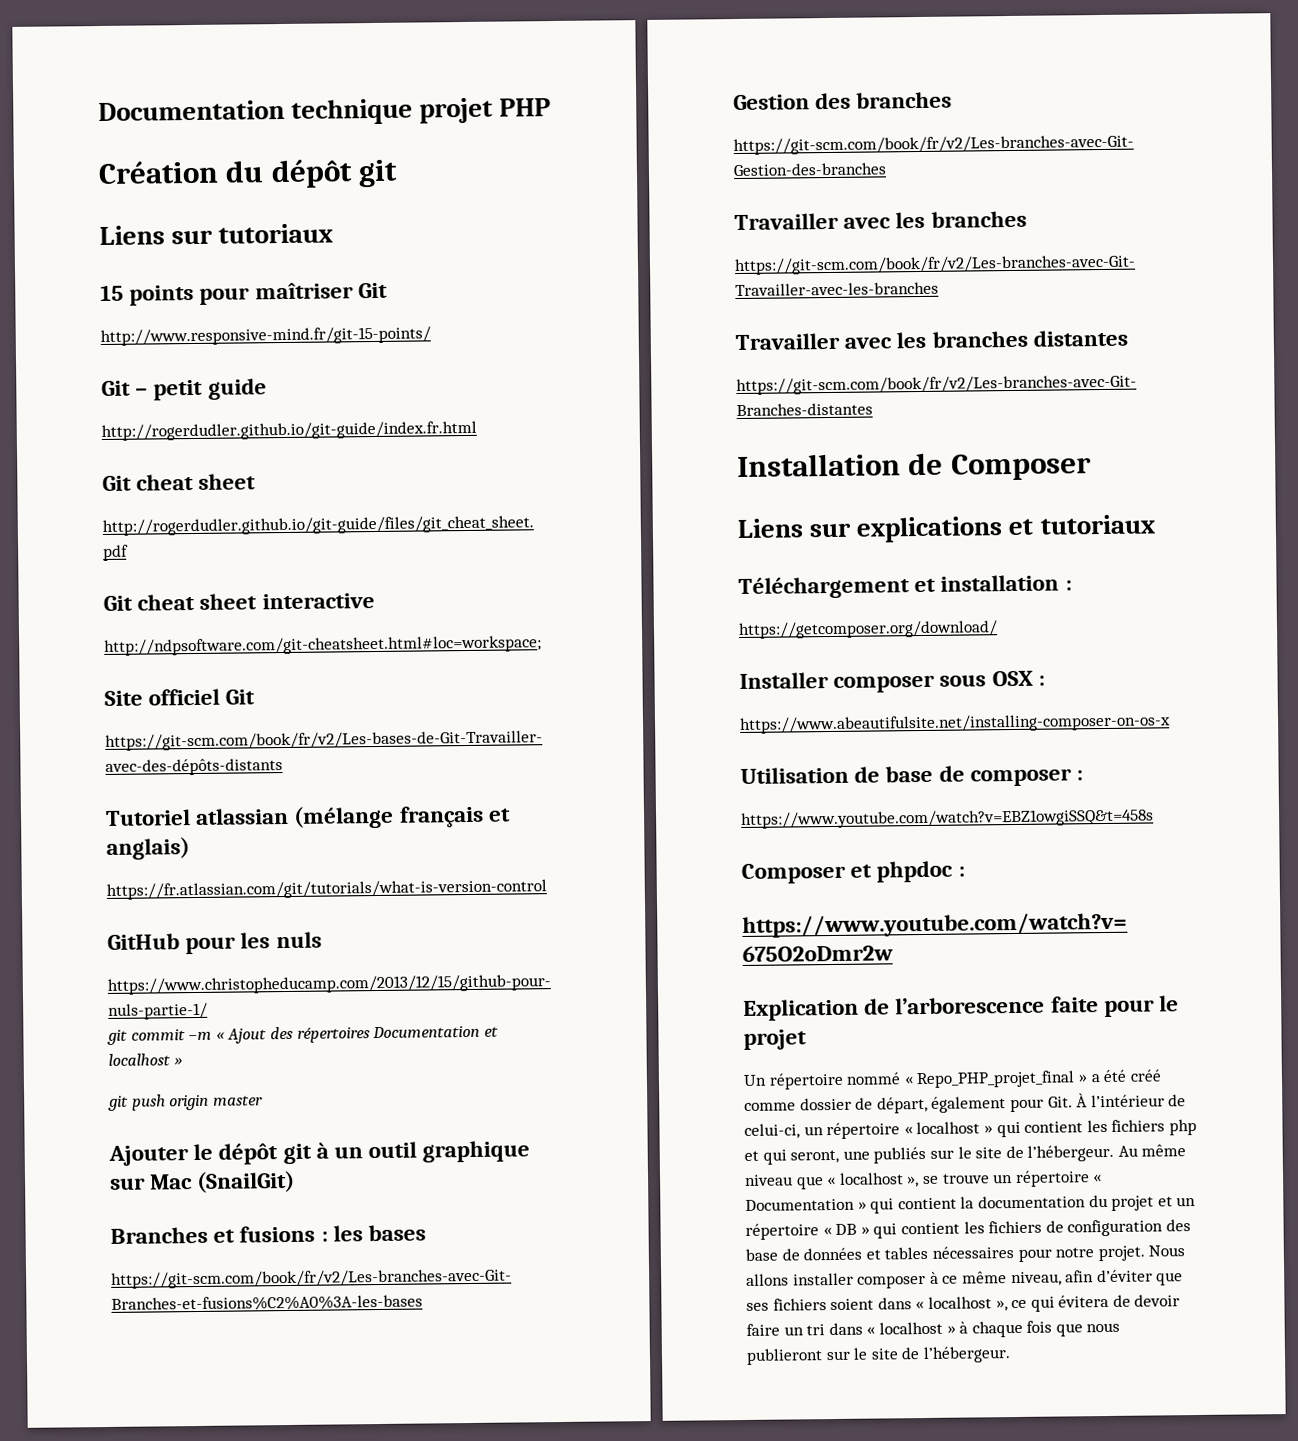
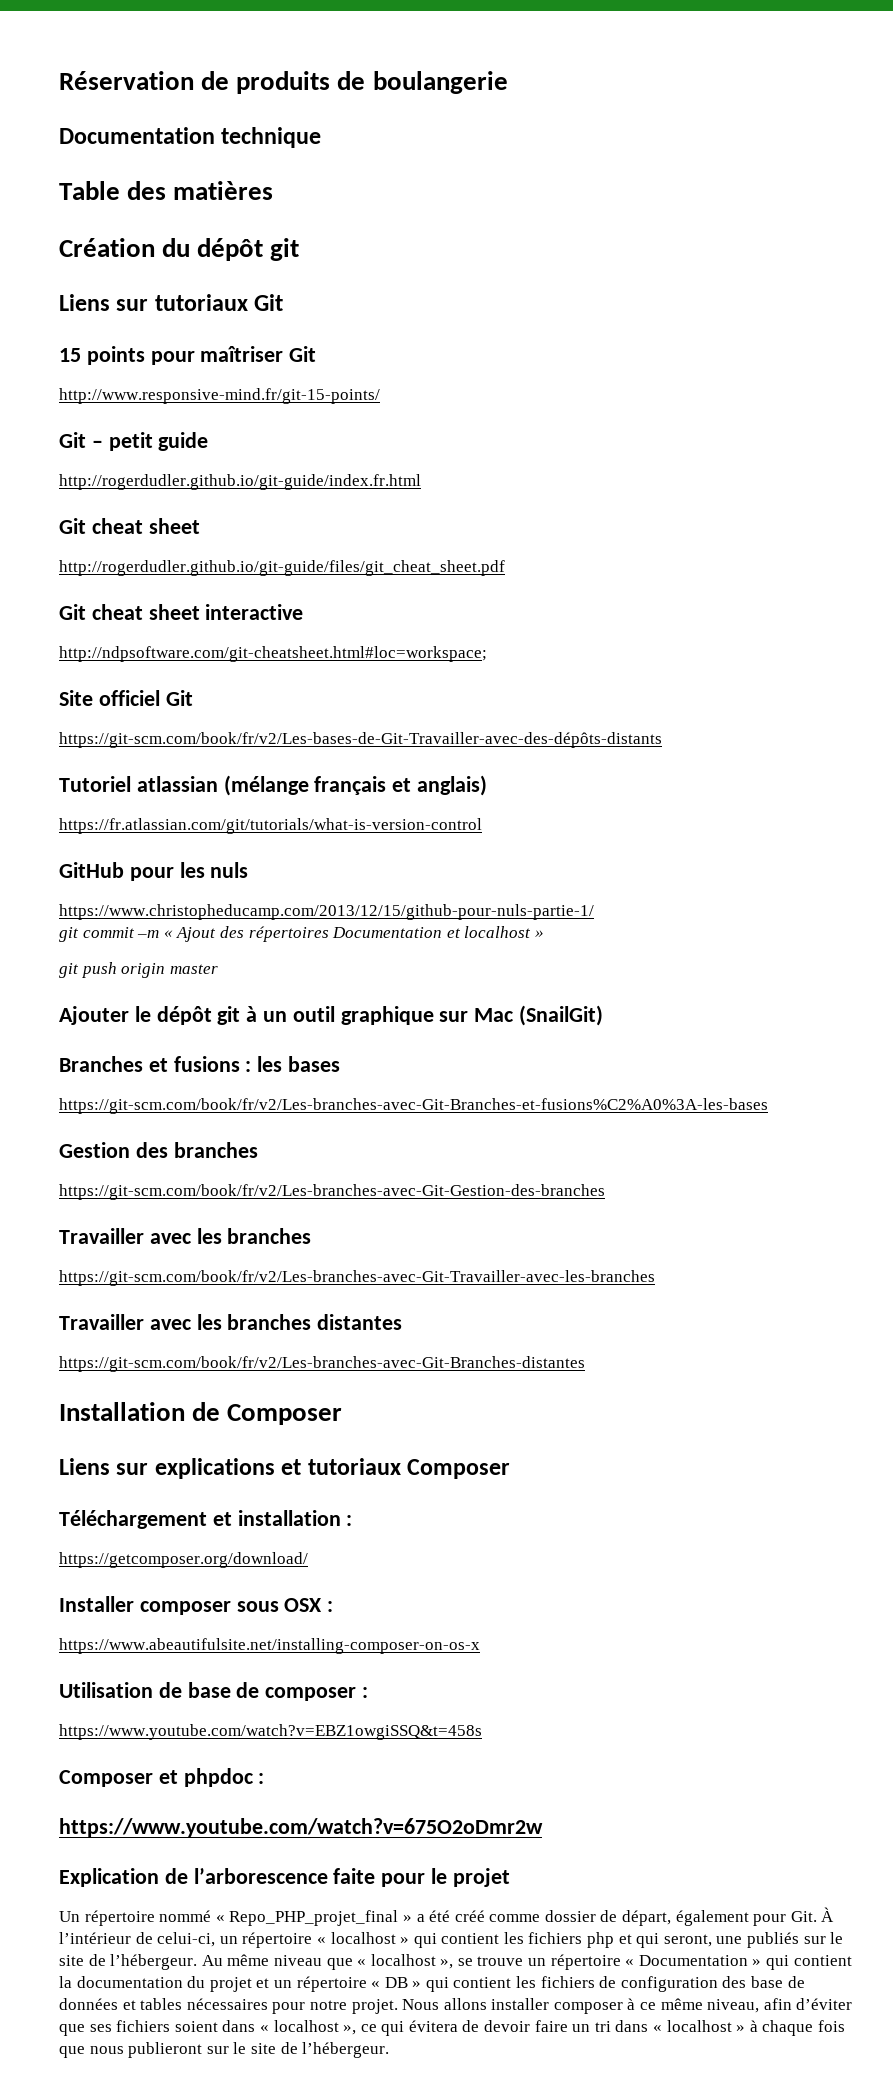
(98, 110) none -> [59,71,508,94] Réservation de produits de boulangerie //
[419,97,552,124] projet PHP -> [59,181,274,200] // Table des matières
(334, 233) none -> [254,294,284,311] Git
(1155, 524) none -> [407,1459,511,1479] Composer

